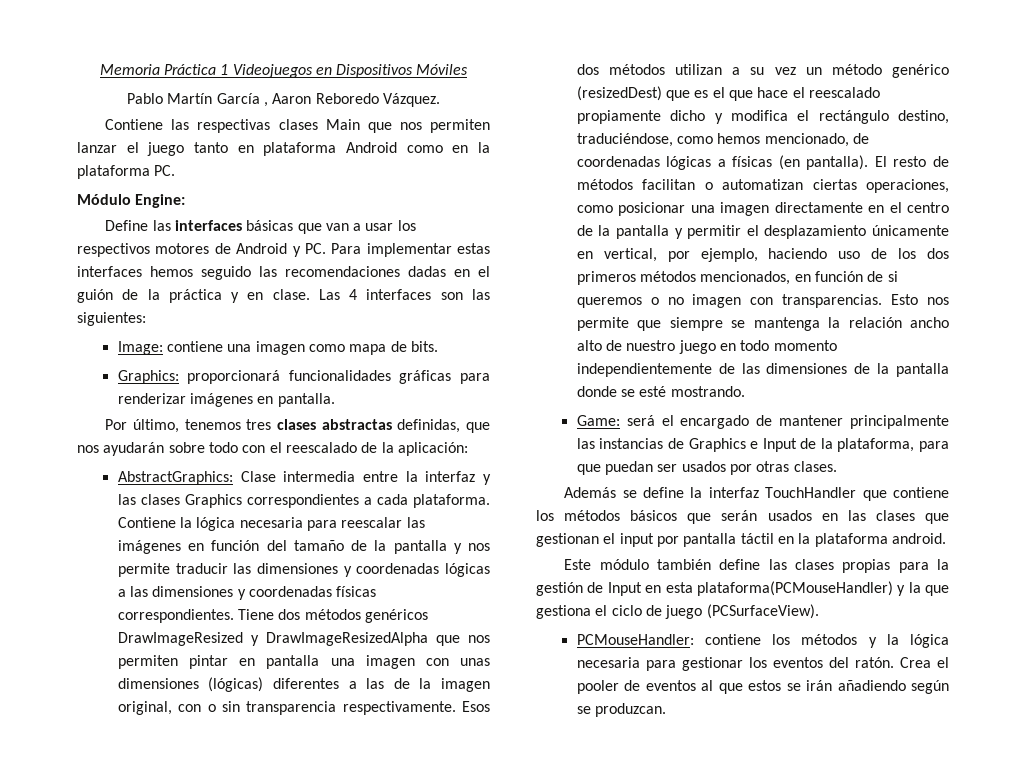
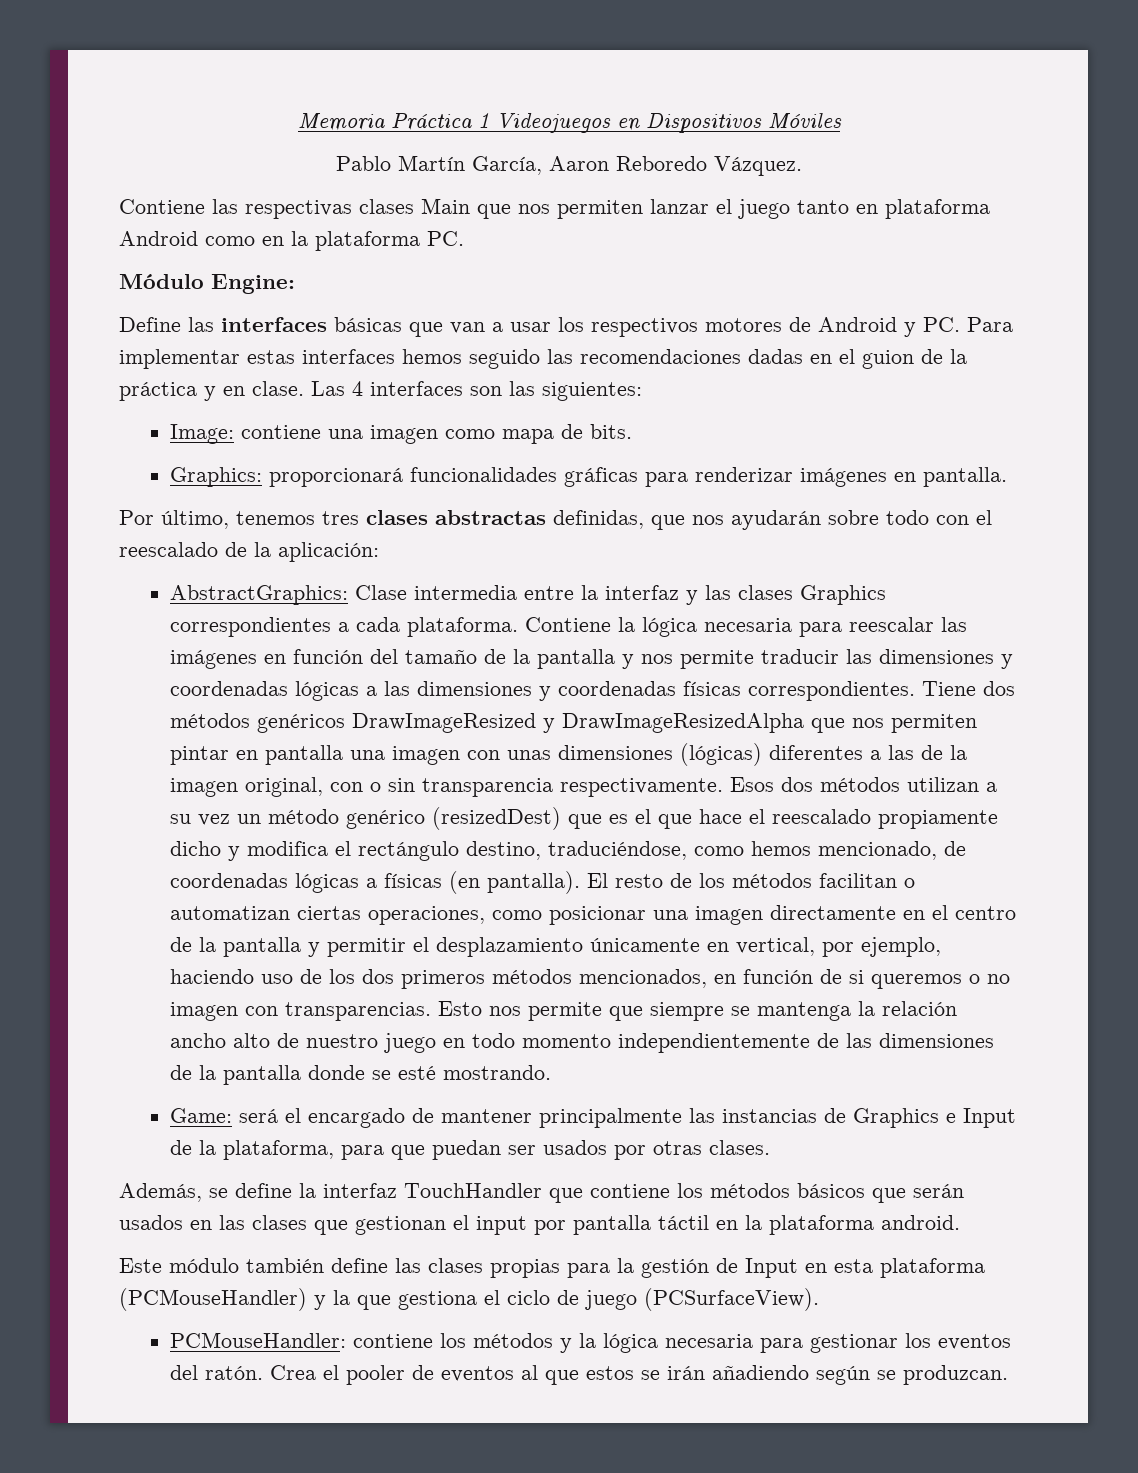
[216,93,268,107] García , -> [472,156,542,175] García,
[77,289,113,303] guión -> [862,350,914,369] guion
(949, 161) none -> [698,873,725,888] los
[564,487,617,498] Además -> [119,1183,202,1202] Además,
[696,581,893,596] plataforma(PCMouseHandler) -> [880,1258,985,1278] [119,1288,307,1311] plataforma (PCMouseHandler)

